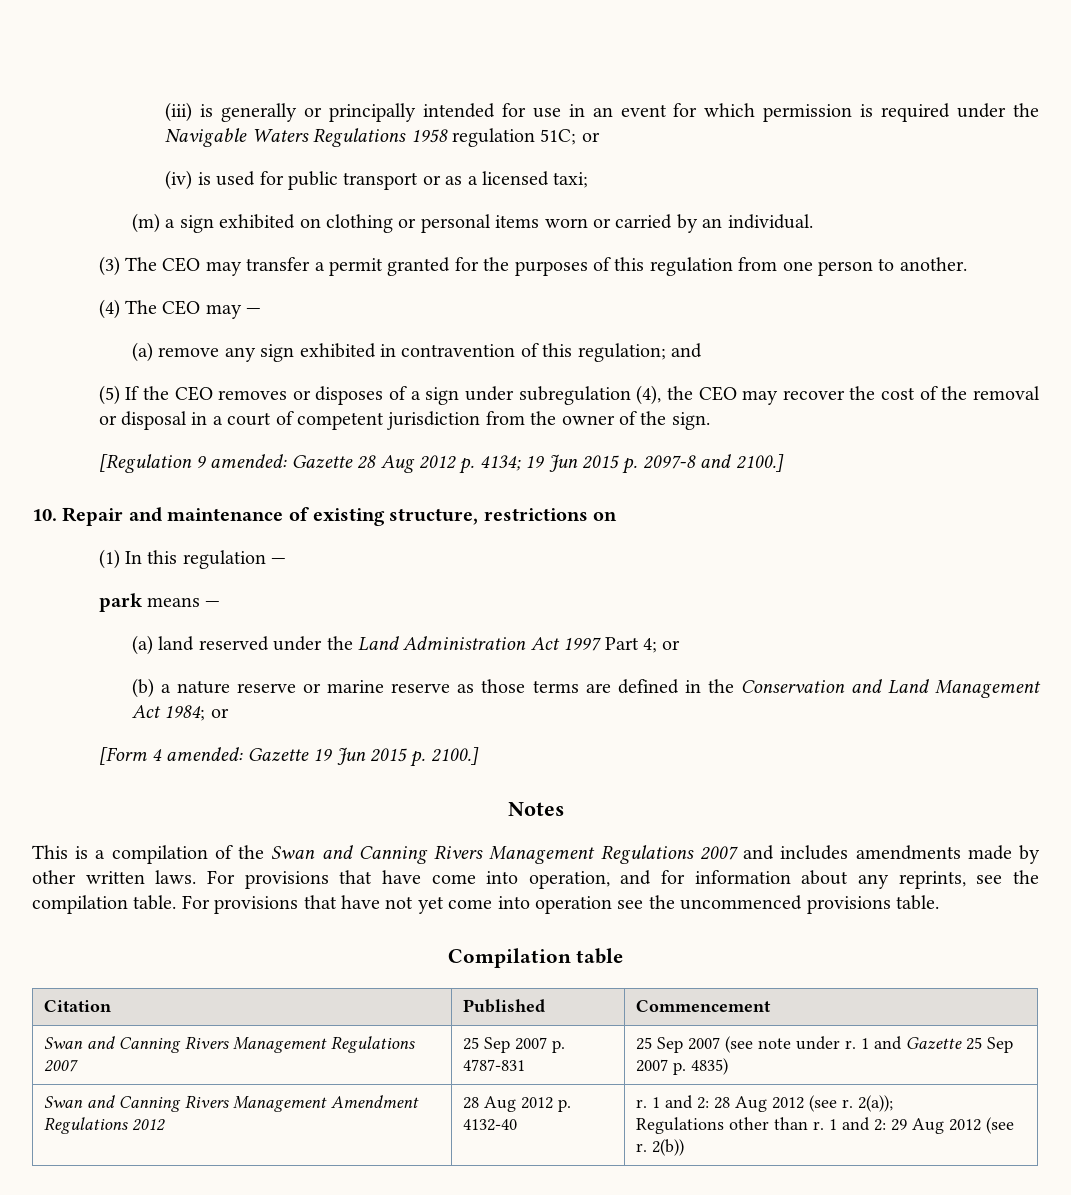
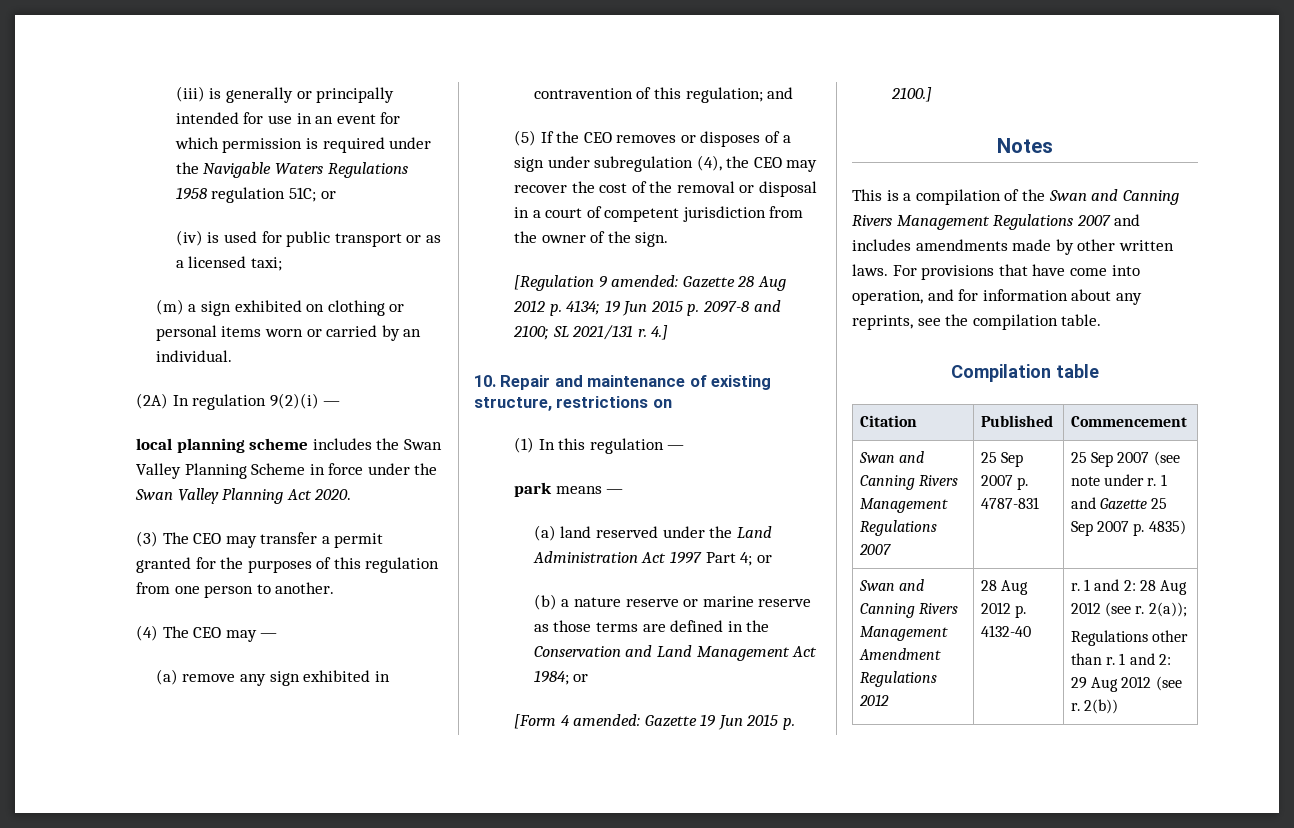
(813, 221) none -> [135,393,341,410] [135,438,442,453] [135,463,438,479] [134,488,352,504] // (2A) In regulation 9(2)(i) — // local planning scheme includes the Swan Valley Planning Scheme in force under the Swan Valley Planning Act 2020.
[735,454,784,472] 2100.] -> [512,325,669,340] 2100; SL 2021/131 r. 4.]
[181,895,939,914] For provisions that have not yet come into operation see the uncommenced provisions table. -> (1102, 320) none

